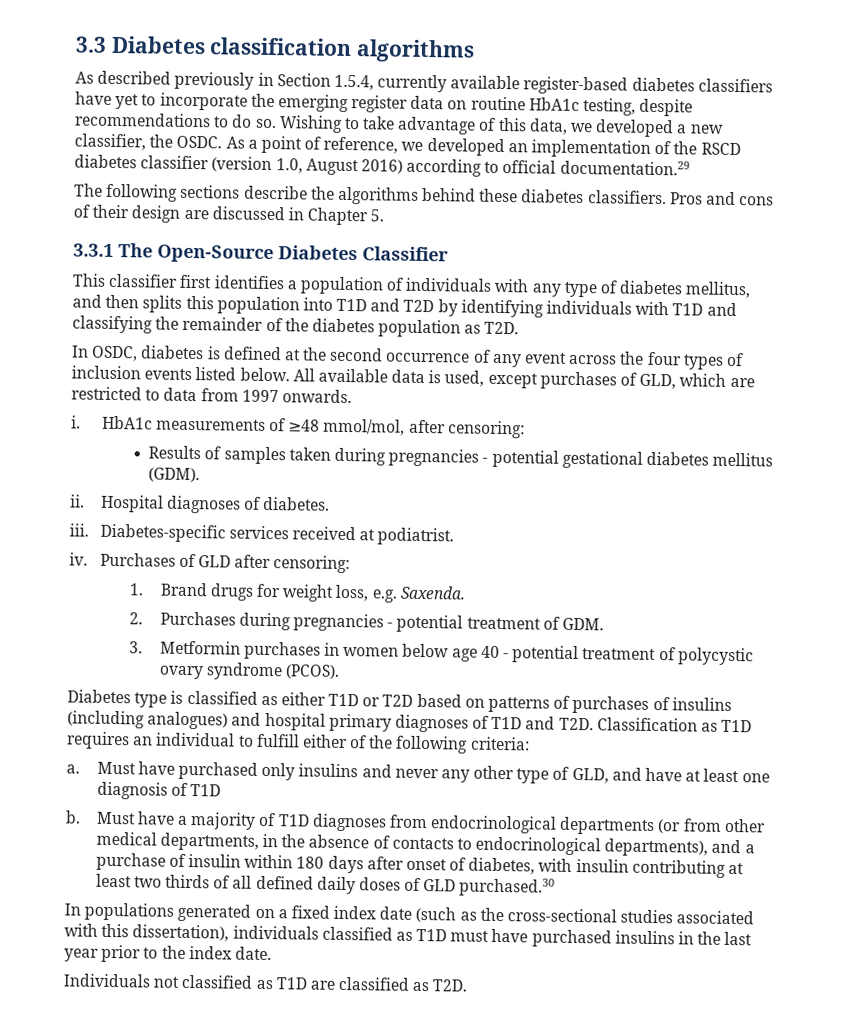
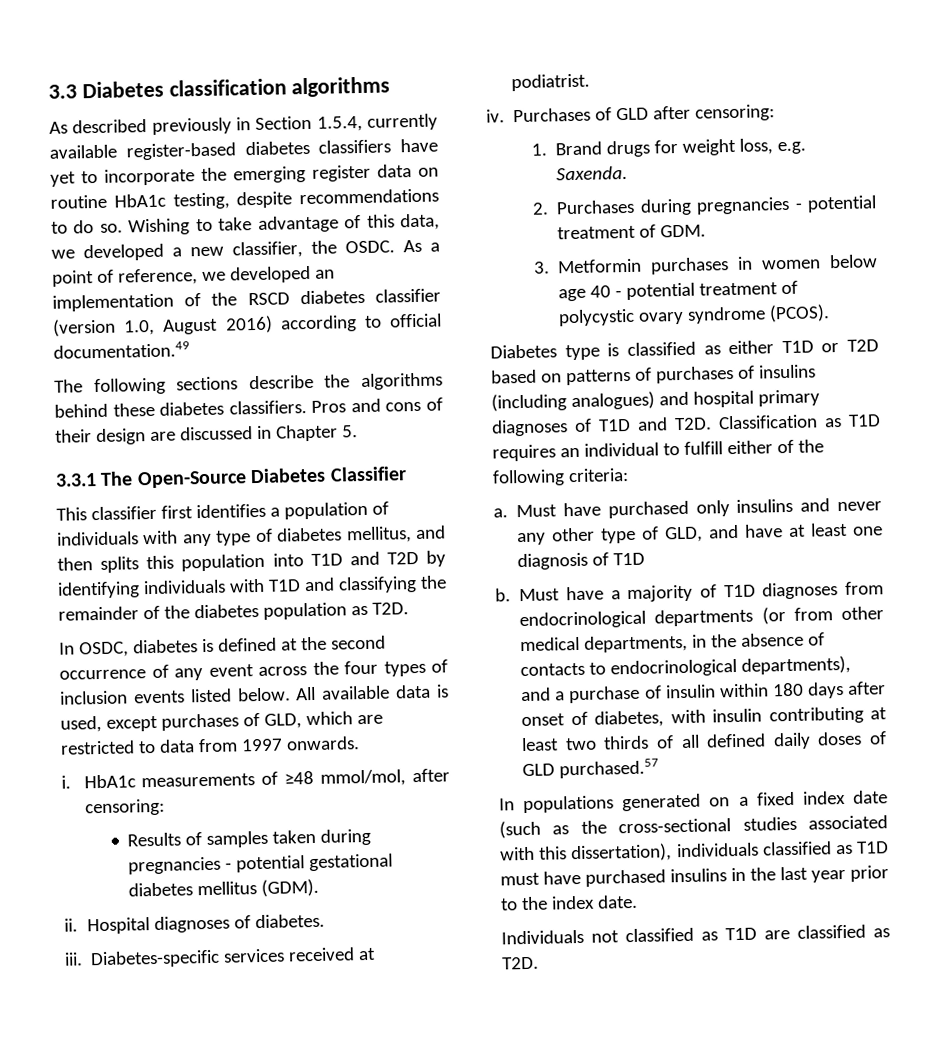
[559,159,690,176] documentation.29 -> [53,341,190,359] documentation.49
[459,877,556,897] purchased.30 -> [559,758,660,779] purchased.57

